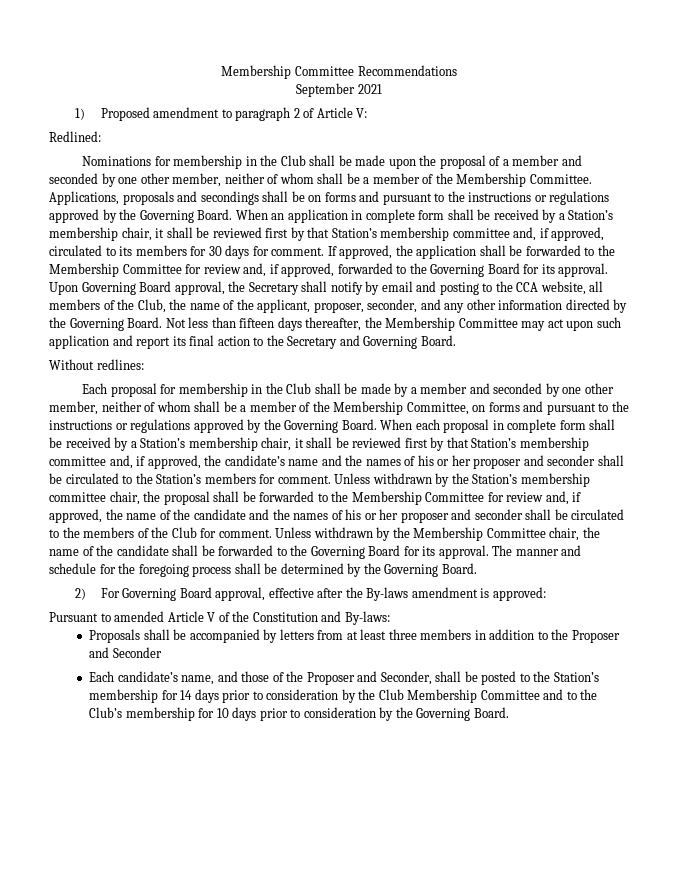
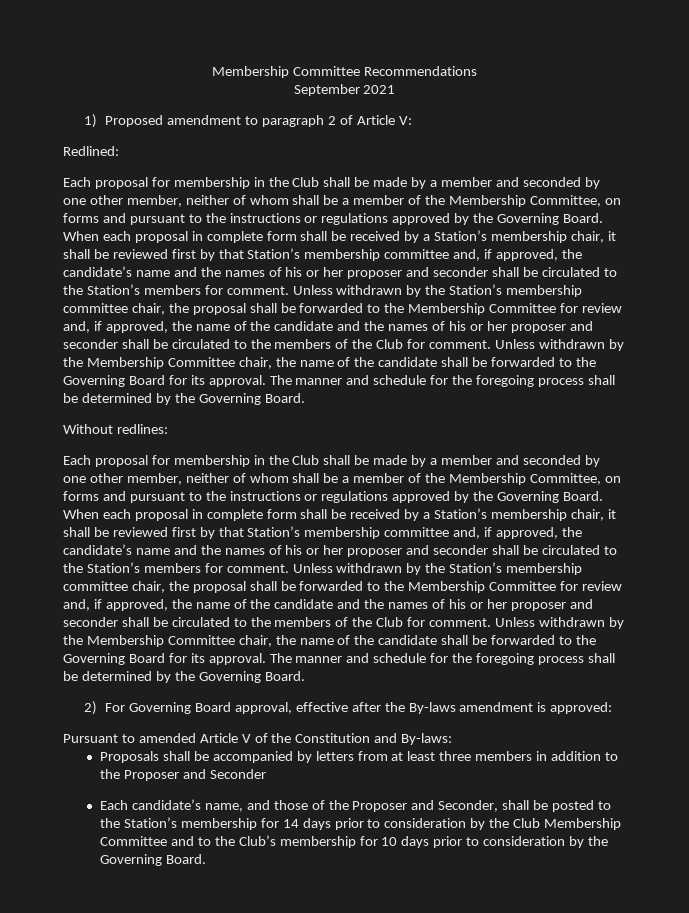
[82,155,501,169] Nominations for membership in the Club shall be made upon the proposal of -> [63,177,427,189] Each proposal for membership in the Club shall be made by
[529,174,592,184] [49,191,305,205] Committee. Applications, proposals and secondings shall be -> [529,195,601,207] Committee,
[271,209,348,223] an application -> [102,231,188,243] each proposal
[49,245,477,259] circulated to its members for 30 days for comment. If approved, the application -> [561,249,582,259] [63,266,617,279] [63,284,583,297] [63,303,246,315] the candidate’s name and the names of his or her proposer and seconder shall be circulated to the Station’s members for comment. Unless withdrawn by the Station’s membership committee chair, the proposal
[337,263,609,277] [49,281,604,295] [49,299,628,313] [49,317,621,331] [49,335,360,349] forwarded to the Governing Board for its approval. Upon Governing Board approval, the Secretary shall notify by email and posting to the CCA website, all members of the Club, the name of the applicant, proposer, seconder, and any other information directed by the Governing Board. Not less than fifteen days thereafter, the Membership Committee may act upon such application and report its final action to the Secretary and -> [171,321,593,333] [63,339,624,351] [63,357,596,369] [63,375,615,387] [63,393,195,405] the name of the candidate and the names of his or her proposer and seconder shall be circulated to the members of the Club for comment. Unless withdrawn by the Membership Committee chair, the name of the candidate shall be forwarded to the Governing Board for its approval. The manner and schedule for the foregoing process shall be determined by the

